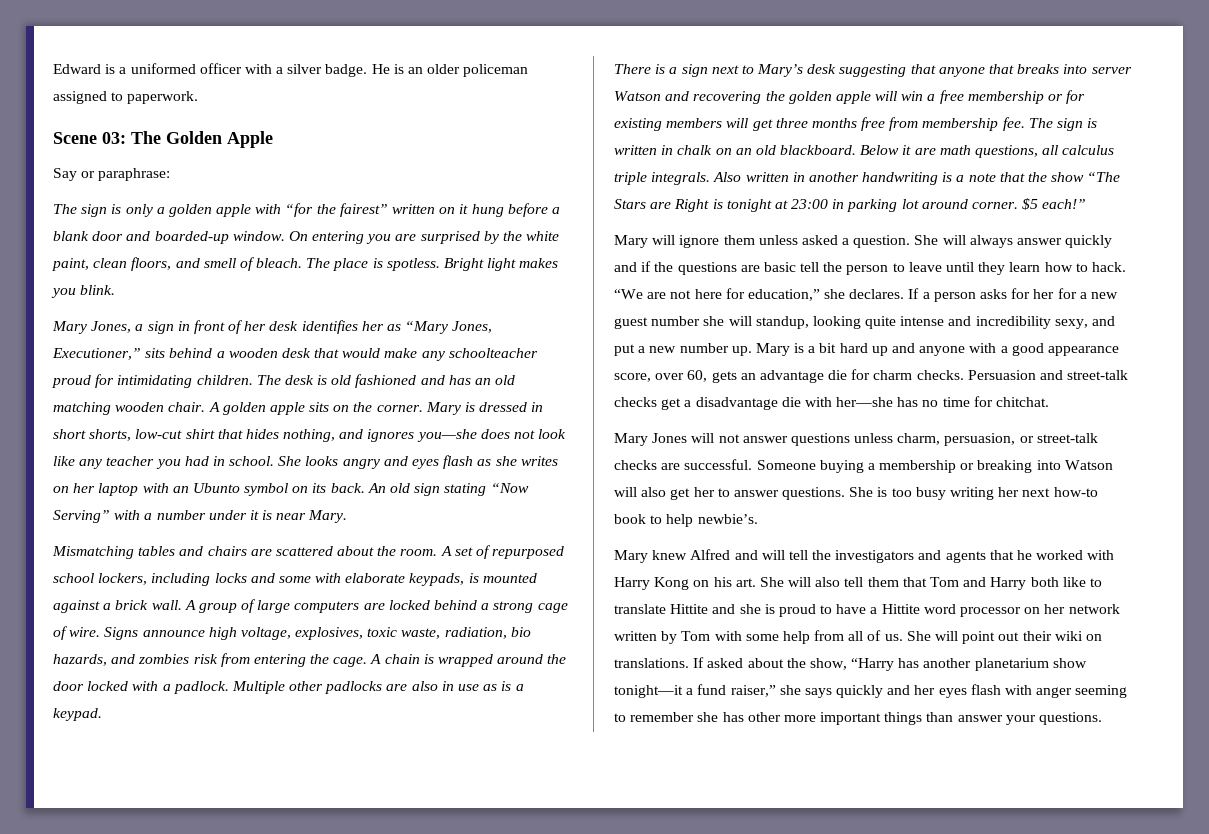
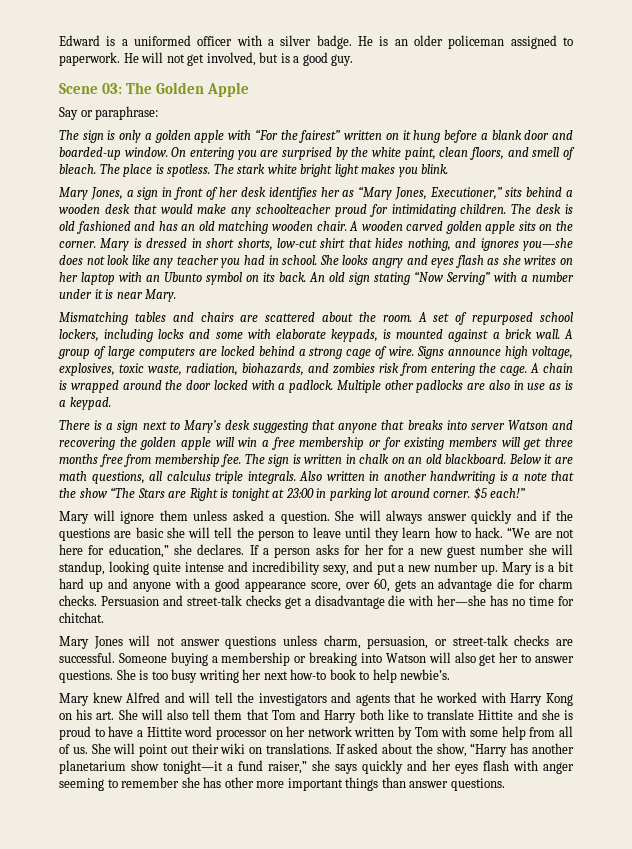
(199, 97) none -> [123,52,354,66] He will not get involved, but is a good guy.
[285,203,314,217] “for -> [254,129,278,140] “For
[444,258,485,271] Bright -> [213,164,333,177] The stark white bright
(220, 407) none -> [361,221,444,231] wooden carved
[510,627,531,637] [53,654,107,666] bio hazards, -> [242,363,304,376] biohazards,
(796, 267) none -> [166,527,211,538] she will
[1005,715,1036,725] your -> (449, 784) none

